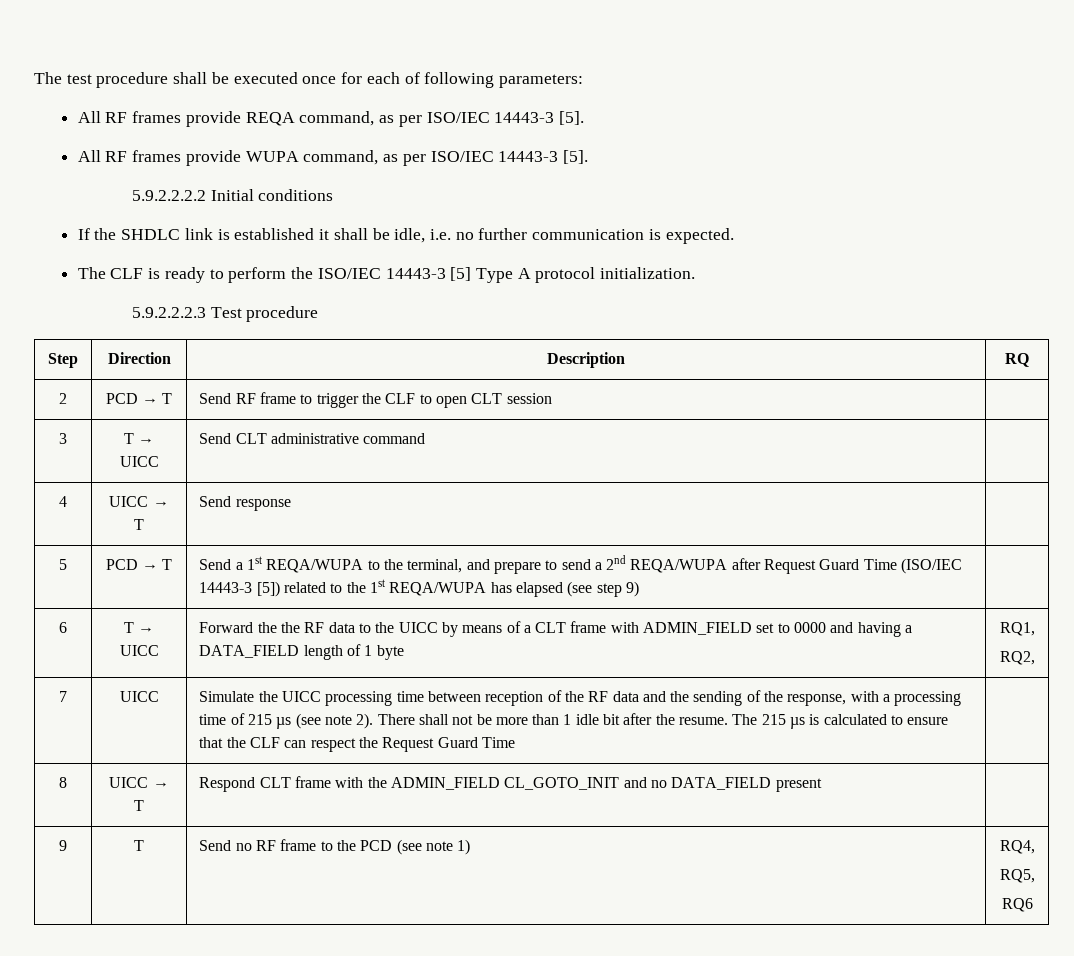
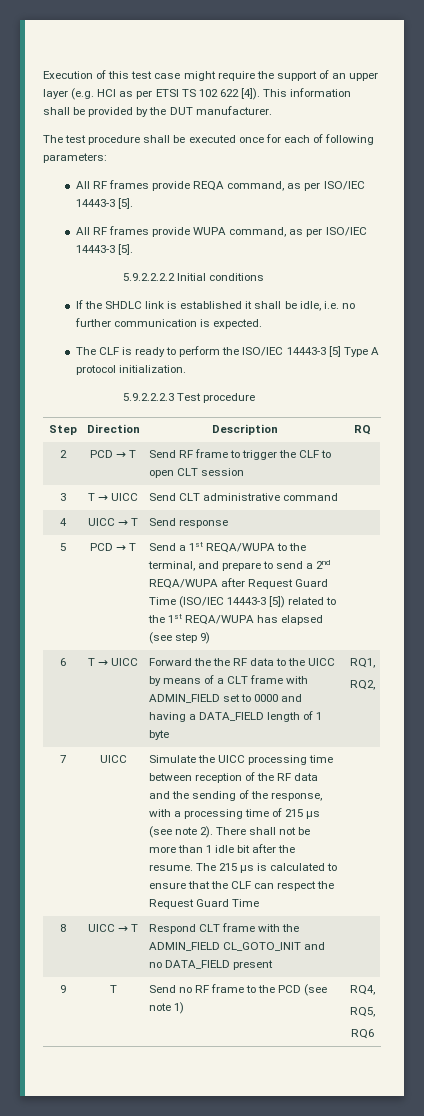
(34, 78) none -> [43,70,379,81] [43,88,352,100] [43,106,272,117] Execution of this test case might require the support of an upper layer (e.g. HCI as per ETSI TS 102 622 [4]). This information shall be provided by the DUT manufacturer. //

